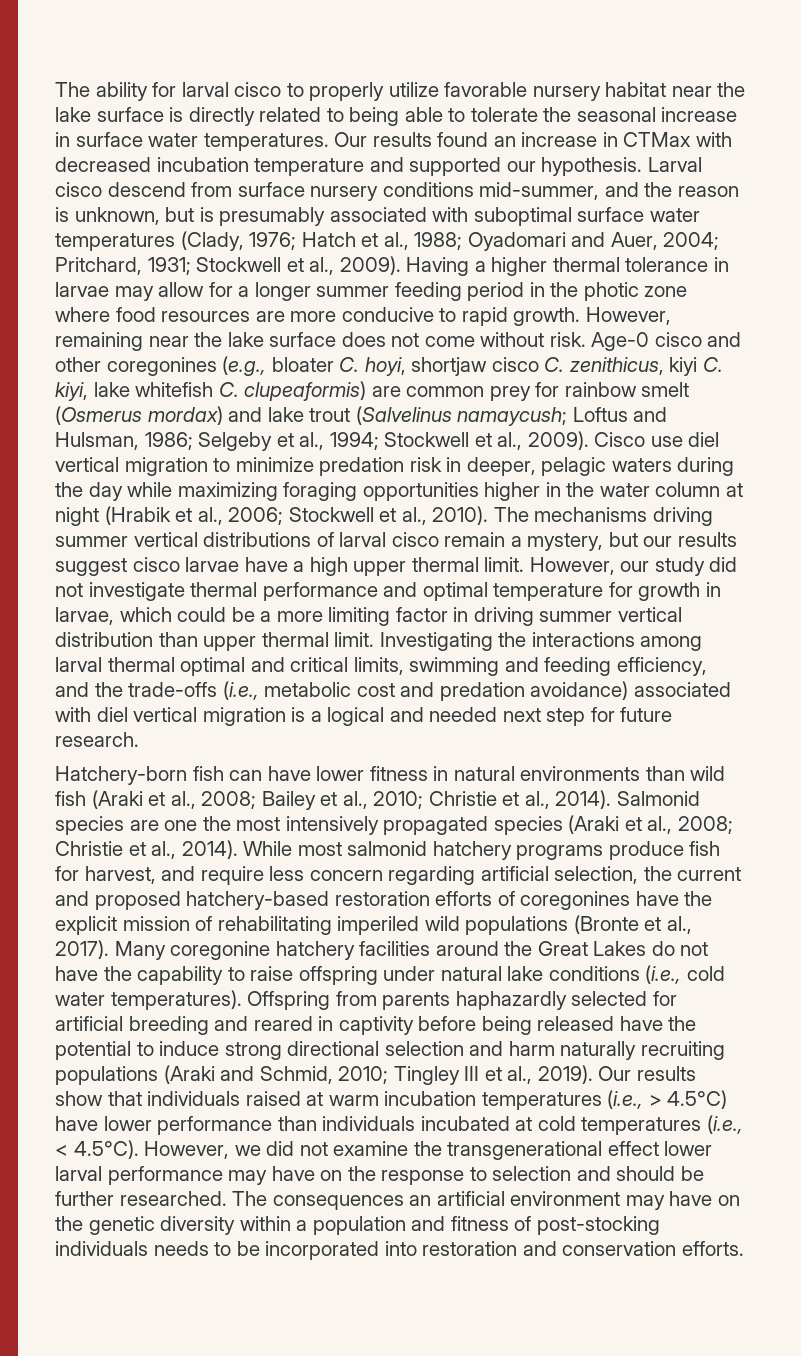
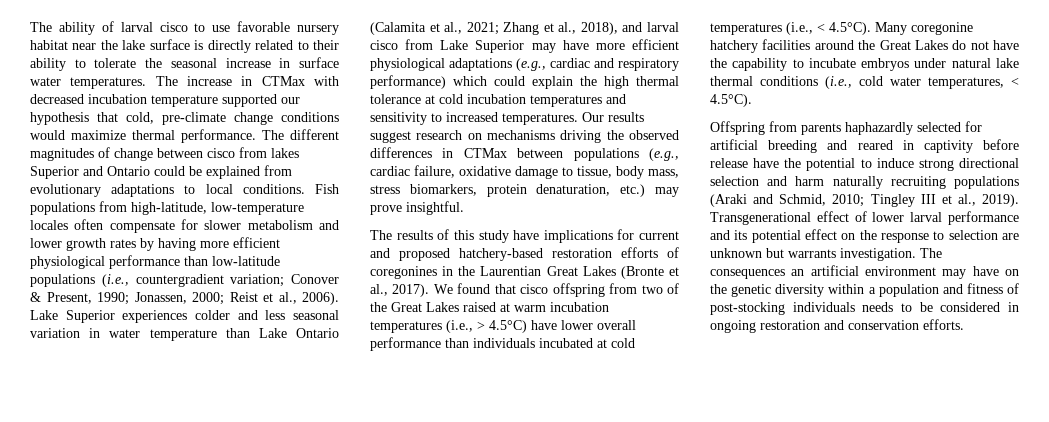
[152,82,177,97] for -> [101,21,114,32] of
[309,82,439,101] properly utilize -> [212,25,231,32] use
[349,107,443,126] being able -> [313,40,340,50] [30,58,66,71] their ability
[334,132,516,147] Our results found an -> [155,76,178,86] The
[369,157,404,172] and -> (218, 101) none
[541,157,702,176] [55,182,739,201] [55,207,700,226] [55,231,720,251] [55,256,729,276] [55,282,688,301] [55,307,671,326] [55,332,742,351] [55,356,723,376] [55,381,690,401] [55,406,668,426] [55,431,720,451] [55,457,735,476] [55,482,743,501] [55,506,713,526] [55,532,737,551] [55,557,738,576] [55,582,721,601] [55,607,682,626] [55,632,703,651] [55,657,707,676] [55,681,731,701] [55,707,673,726] [55,732,139,747] [55,766,726,785] [55,790,700,810] [55,815,733,835] [55,840,721,860] [55,866,672,885] hypothesis. Larval cisco descend from surface nursery conditions mid-summer, and the reason is unknown, but is presumably associated with suboptimal surface water temperatures (Clady, 1976; Hatch et al., 1988; Oyadomari and Auer, 2004; Pritchard, 1931; Stockwell et al., 2009). Having a higher thermal tolerance in larvae may allow for a longer summer feeding period in the photic zone where food resources are more conducive to rapid growth. However, remaining near the lake surface does not come without risk. Age-0 cisco and other coregonines (e.g., bloater C. hoyi, shortjaw cisco C. zenithicus, kiyi C. kiyi, lake whitefish C. clupeaformis) are common prey for rainbow smelt (Osmerus mordax) and lake trout (Salvelinus namaycush; Loftus and Hulsman, 1986; Selgeby et al., 1994; Stockwell et al., 2009). Cisco use diel vertical migration to minimize predation risk in deeper, pelagic waters during the day while maximizing foraging opportunities higher in the water column at night (Hrabik et al., 2006; Stockwell et al., 2010). The mechanisms driving summer vertical distributions of larval cisco remain a mystery, but our results suggest cisco larvae have a high upper thermal limit. However, our study did not investigate thermal performance and optimal temperature for growth in larvae, which could be a more limiting factor in driving summer vertical distribution than upper thermal limit. Investigating the interactions among larval thermal optimal and critical limits, swimming and feeding efficiency, and the trade-offs (i.e., metabolic cost and predation avoidance) associated with diel vertical migration is a logical and needed next step for future research. // Hatchery-born fish can have lower fitness in natural environments than wild fish (Araki et al., 2008; Bailey et al., 2010; Christie et al., 2014). Salmonid species are one the most intensively propagated species (Araki et al., 2008; Christie et al., 2014). While most salmonid hatchery programs produce fish for harvest, and require less concern regarding artificial selection, the -> [30,112,339,125] [30,129,339,143] [30,147,299,161] [30,165,292,179] [30,184,339,197] [30,201,304,215] [30,219,340,233] [30,237,280,251] [30,255,280,269] [30,274,339,287] [30,292,339,305] [30,310,339,323] [30,328,339,341] [370,22,679,35] [370,39,679,53] [370,58,679,71] [370,75,679,89] [370,94,626,107] [370,112,644,125] [370,130,679,143] [370,147,679,161] [370,165,679,179] [370,184,679,197] [370,201,464,215] [370,229,635,243] hypothesis that cold, pre-climate change conditions would maximize thermal performance. The different magnitudes of change between cisco from lakes Superior and Ontario could be explained from evolutionary adaptations to local conditions. Fish populations from high-latitude, low-temperature locales often compensate for slower metabolism and lower growth rates by having more efficient physiological performance than low-latitude populations (i.e., countergradient variation; Conover & Present, 1990; Jonassen, 2000; Reist et al., 2006). Lake Superior experiences colder and less seasonal variation in water temperature than Lake Ontario (Calamita et al., 2021; Zhang et al., 2018), and larval cisco from Lake Superior may have more efficient physiological adaptations (e.g., cardiac and respiratory performance) which could explain the high thermal tolerance at cold incubation temperatures and sensitivity to increased temperatures. Our results suggest research on mechanisms driving the observed differences in CTMax between populations (e.g., cardiac failure, oxidative damage to tissue, body mass, stress biomarkers, protein denaturation, etc.) may prove insightful. // The results of this study have implications for
[635,891,713,906] [55,915,692,935] [55,940,109,959] have the explicit mission of rehabilitating imperiled wild populations (Bronte et al., 2017). -> [442,266,679,279] [370,283,679,297] [370,302,609,312] [370,320,636,333] [370,337,635,351] [710,22,871,35] in the Laurentian Great Lakes (Bronte et al., 2017). We found that cisco offspring from two of the Great Lakes raised at warm incubation temperatures (i.e., > 4.5°C) have lower overall performance than individuals incubated at cold temperatures (i.e., < 4.5°C).
[250,966,378,985] raise offspring -> [808,58,910,71] incubate embryos
(544, 973) none -> [710,76,753,86] thermal
[110,990,242,1010] temperatures). -> [928,77,1019,89] [710,94,752,107] temperatures, < 4.5°C). //
[481,1016,615,1035] being released -> [710,158,748,168] release
[598,1066,696,1081] [55,1090,728,1110] [55,1115,743,1135] [55,1140,713,1160] [55,1166,315,1185] Our results show that individuals raised at warm incubation temperatures (i.e., > 4.5°C) have lower performance than individuals incubated at cold temperatures (i.e., < 4.5°C). However, we did not examine the transgenerational effect lower larval performance may have -> [710,211,1019,225] [710,229,837,243] Transgenerational effect of lower larval performance and its potential effect
[576,1166,704,1181] [55,1191,227,1206] and should be further researched. -> [1002,233,1019,240] [710,248,916,261] are unknown but warrants investigation.
[265,1241,417,1260] incorporated into -> [940,302,1019,312] [710,320,756,333] considered in ongoing

